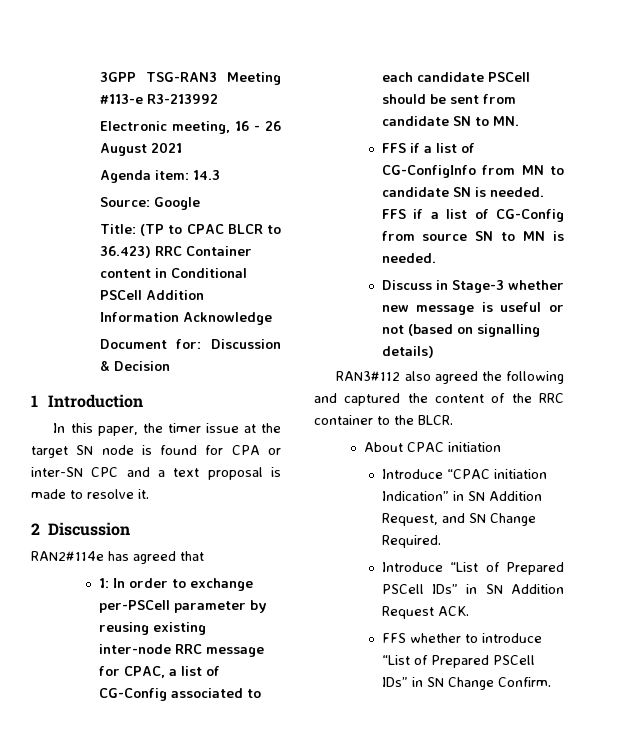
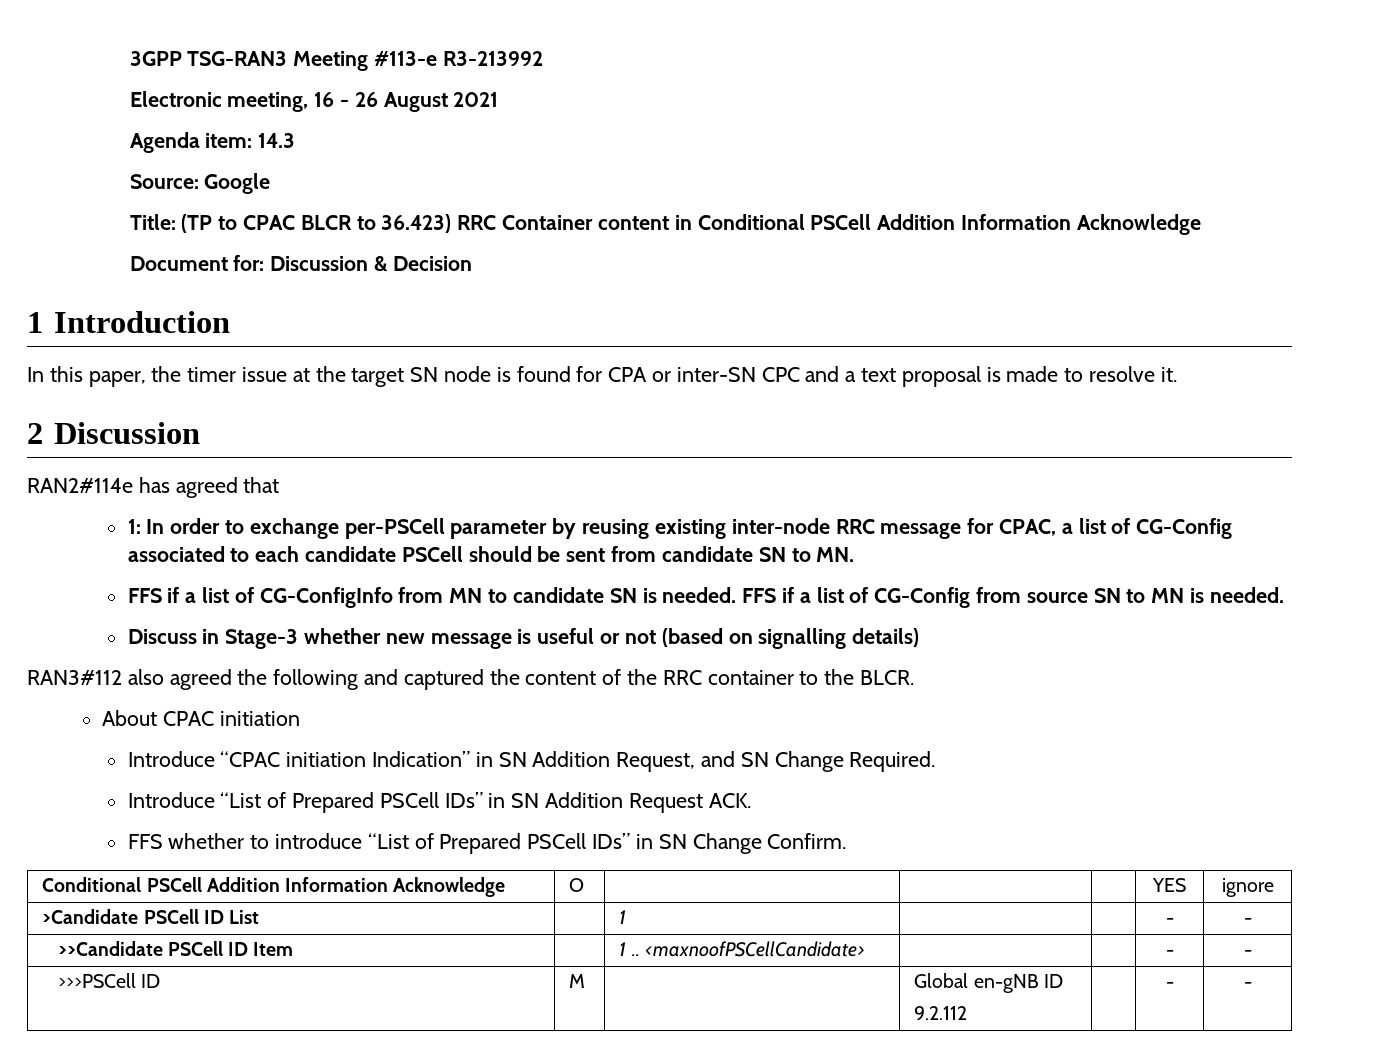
(551, 682) none -> [42,877,506,897] [569,878,585,892] [1152,878,1186,892] [1221,878,1274,897] [42,909,260,924] [619,910,627,924] [1165,918,1174,924] [1243,918,1252,924] [57,941,294,956] [619,941,865,957] [1165,950,1174,956] [1243,950,1252,956] [57,973,160,988] [569,974,586,988] [914,973,1063,993] [914,1006,968,1020] [1165,982,1174,988] [1243,982,1252,988] // Conditional PSCell Addition Information Acknowledge | O | | | | YES | ignore // >Candidate PSCell ID List | | 1 | | | - | - // >>Candidate PSCell ID Item | | 1 .. <maxnoofPSCellCandidate> | | | - | - // >>>PSCell ID | M | | Global en-gNB ID // 9.2.112 | | - | -

